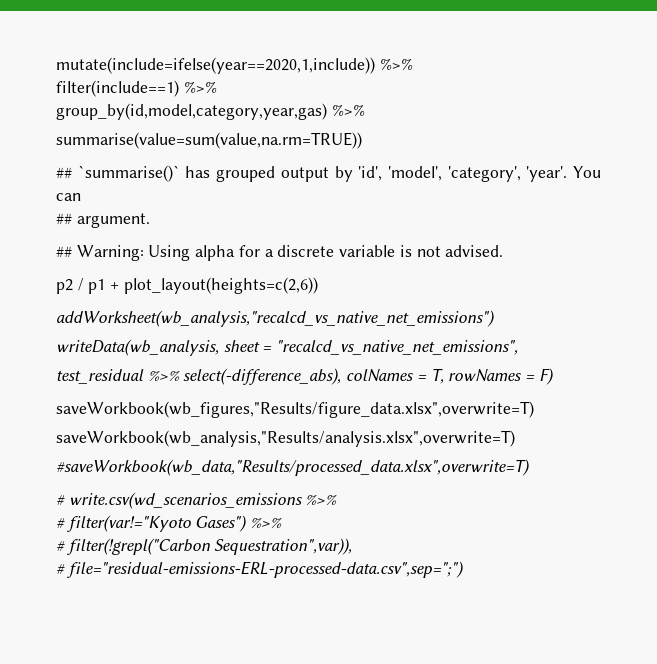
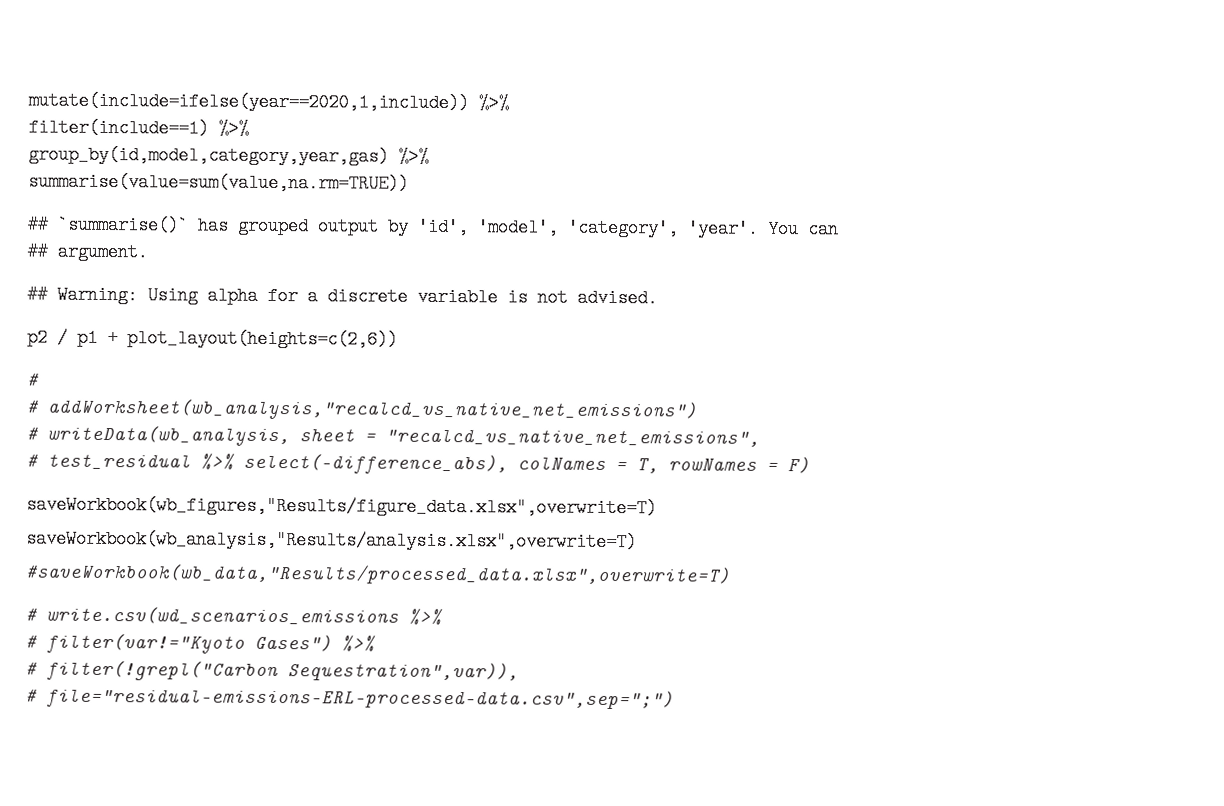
(318, 285) none -> [27,373,40,386] [26,400,40,413] # // #
(495, 318) none -> [26,427,39,440] #
(519, 347) none -> [26,454,39,467] #

